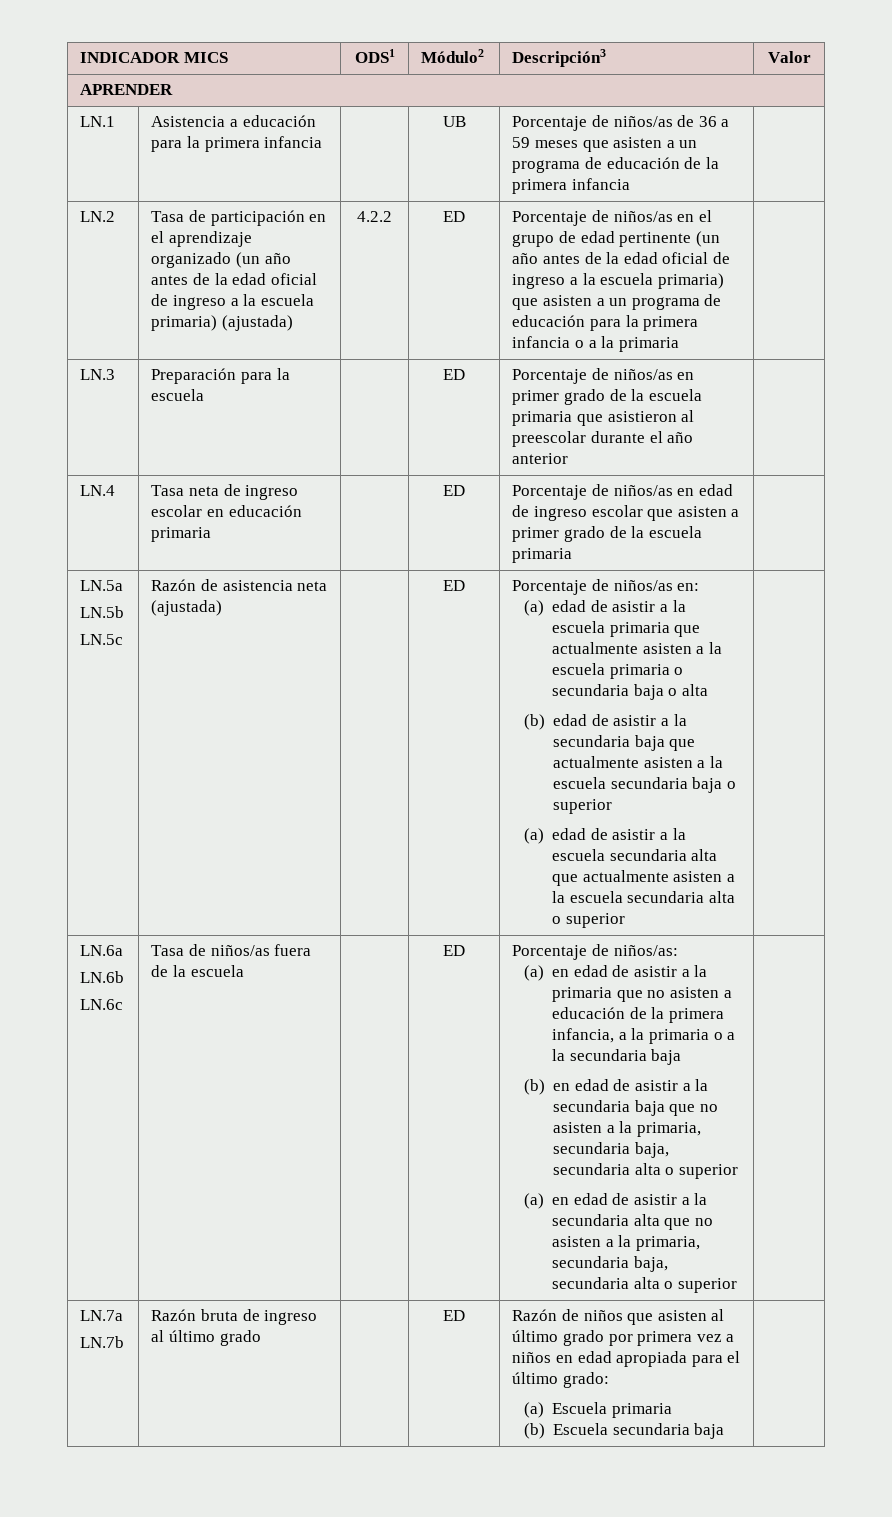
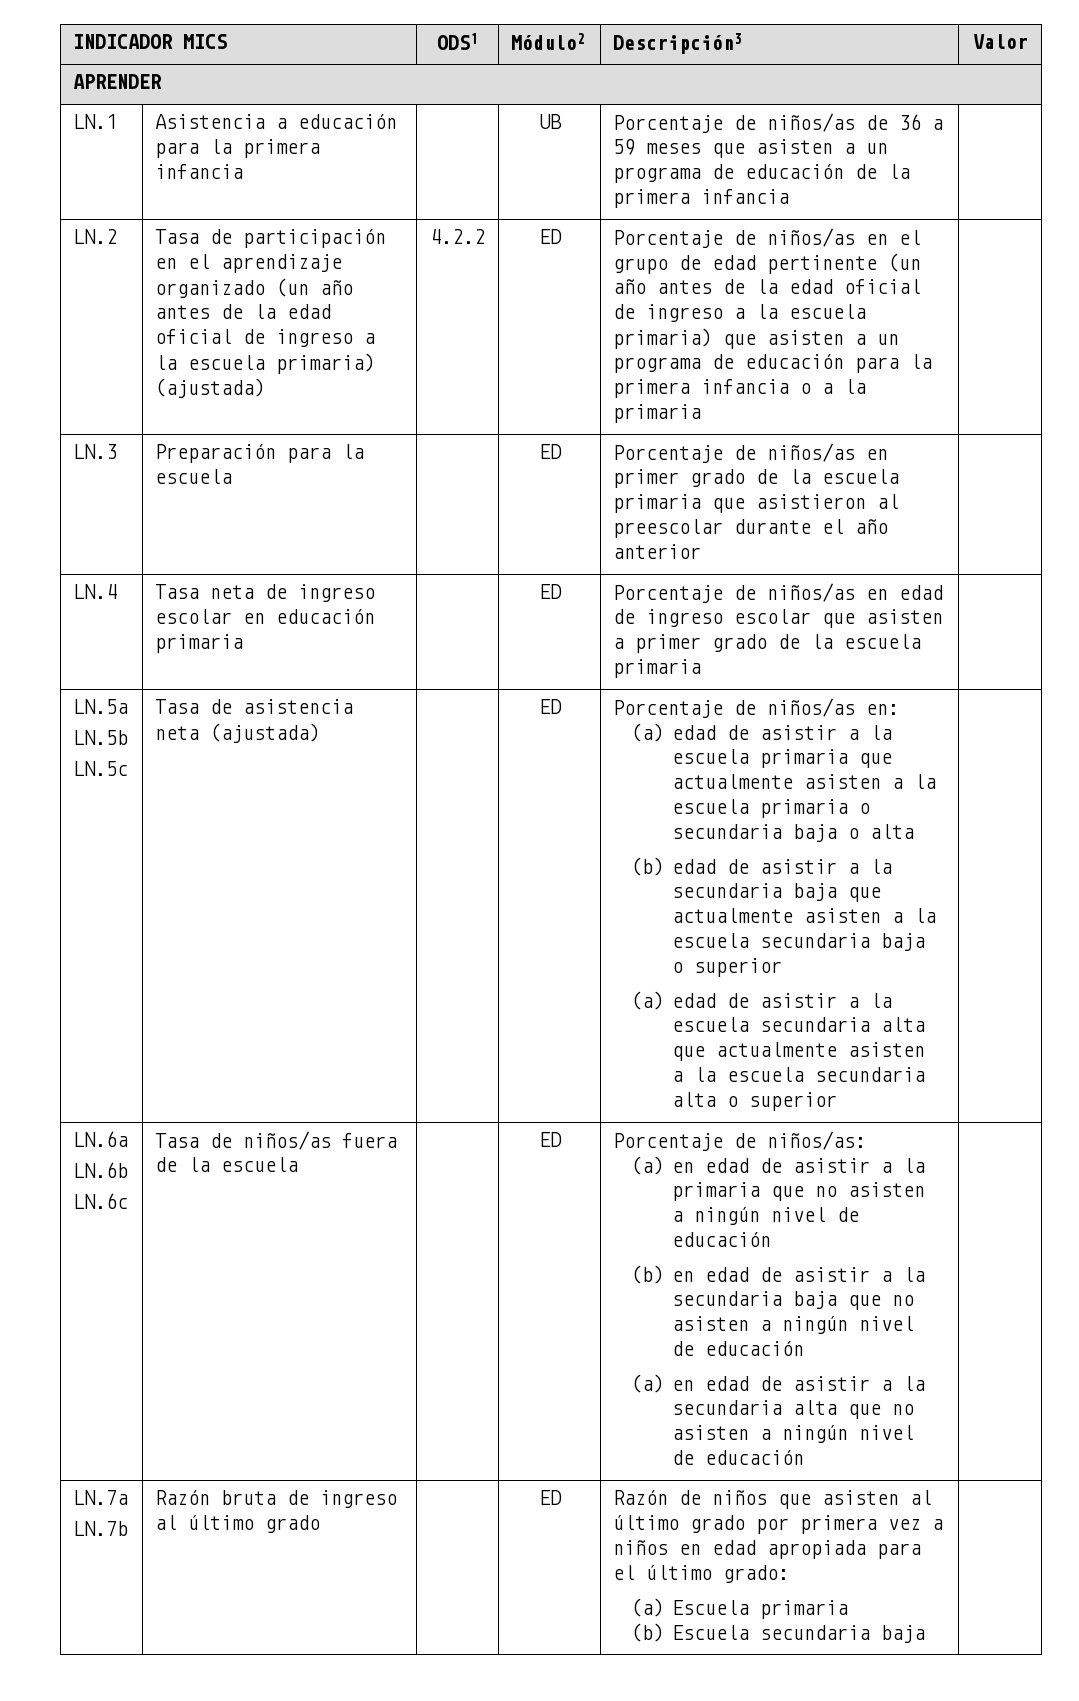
[151,579,197,591] Razón -> [155,699,200,714] Tasa
[552,1007,725,1023] [552,1028,736,1044] [552,1049,682,1065] educación de la primera infancia, a la primaria o a la secundaria baja -> [694,1207,860,1225] [672,1232,772,1247] ningún nivel de educación
[619,1121,702,1137] [553,1142,669,1158] [553,1163,739,1179] la primaria, secundaria baja, secundaria alta o superior -> [782,1316,915,1334] [672,1341,805,1356] ningún nivel de educación
[618,1235,701,1251] [552,1256,668,1272] [552,1277,738,1293] la primaria, secundaria baja, secundaria alta o superior -> [782,1425,915,1443] [672,1450,805,1465] ningún nivel de educación

